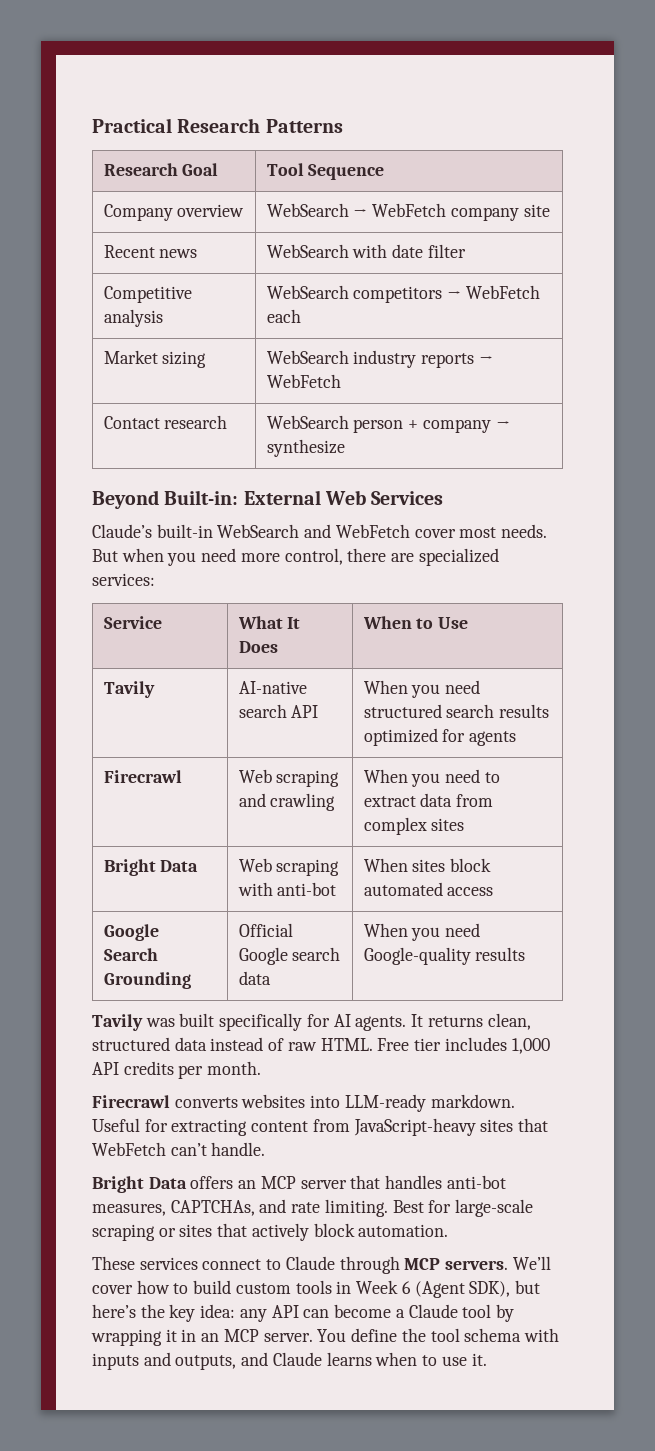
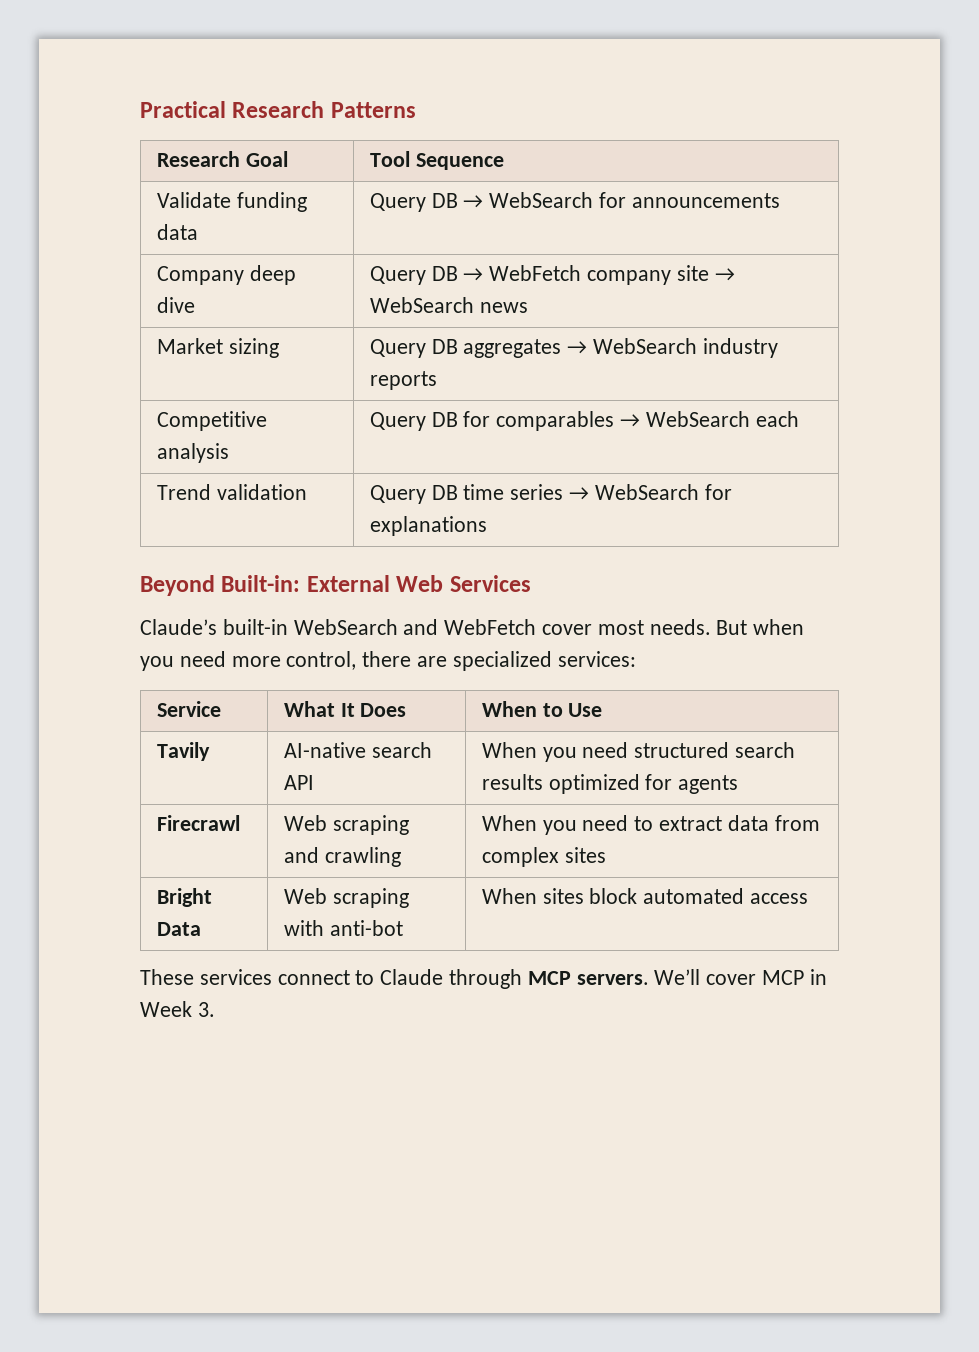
[103,204,245,221] [266,203,550,221] [103,245,198,258] [266,244,466,258] [103,286,192,303] [103,309,163,327] [266,285,540,303] [266,309,301,323] [103,350,207,368] [266,350,493,368] [266,374,341,388] [103,415,228,429] [266,415,510,433] [266,439,345,457] Company overview | WebSearch → WebFetch company site // Recent news | WebSearch with date filter // Competitive analysis | WebSearch competitors → WebFetch each // Market sizing | WebSearch industry reports → WebFetch // Contact research | WebSearch person + company → synthesize -> [156,192,307,212] [156,224,198,240] [369,192,780,212] [156,265,296,285] [156,297,195,313] [369,265,735,285] [369,297,528,313] [156,338,279,358] [369,338,778,358] [369,371,437,390] [156,411,267,431] [156,443,229,463] [369,411,799,431] [156,484,307,500] [369,484,732,504] [369,516,487,536] Validate funding data | Query DB → WebSearch for announcements // Company deep dive | Query DB → WebFetch company site → WebSearch news // Market sizing | Query DB aggregates → WebSearch industry reports // Competitive analysis | Query DB for comparables → WebSearch each // Trend validation | Query DB time series → WebSearch for explanations
[103,924,159,941] [103,948,158,961] [103,972,191,989] [238,923,293,937] [238,947,341,965] [238,971,271,985] [363,923,481,941] [363,947,526,965] [92,1013,531,1031] [92,1037,550,1054] [92,1061,262,1079] [92,1094,515,1112] [92,1118,549,1136] [92,1142,266,1156] [92,1175,506,1193] [92,1199,534,1217] [92,1223,449,1241] // Google Search Grounding | Official Google search data | When you need Google-quality results // Tavily was built specifically for AI agents. It returns clean, structured data instead of raw HTML. Free tier includes 1,000 API credits per month. // Firecrawl converts websites into LLM-ready markdown. Useful for extracting content from JavaScript-heavy sites that WebFetch can’t handle. // Bright Data offers an MCP server that handles anti-bot measures, CAPTCHAs, and rate limiting. Best for large-scale scraping or sites that actively block automation. -> (808, 898) none
[136,1280,540,1298] [92,1304,514,1322] [91,1328,559,1346] [92,1352,487,1370] how to build custom tools in Week 6 (Agent SDK), but here’s the key idea: any API can become a Claude tool by wrapping it in an MCP server. You define the tool schema with inputs and outputs, and Claude learns when to use it. -> [762,969,827,985] [140,1001,215,1017] MCP in Week 3.

